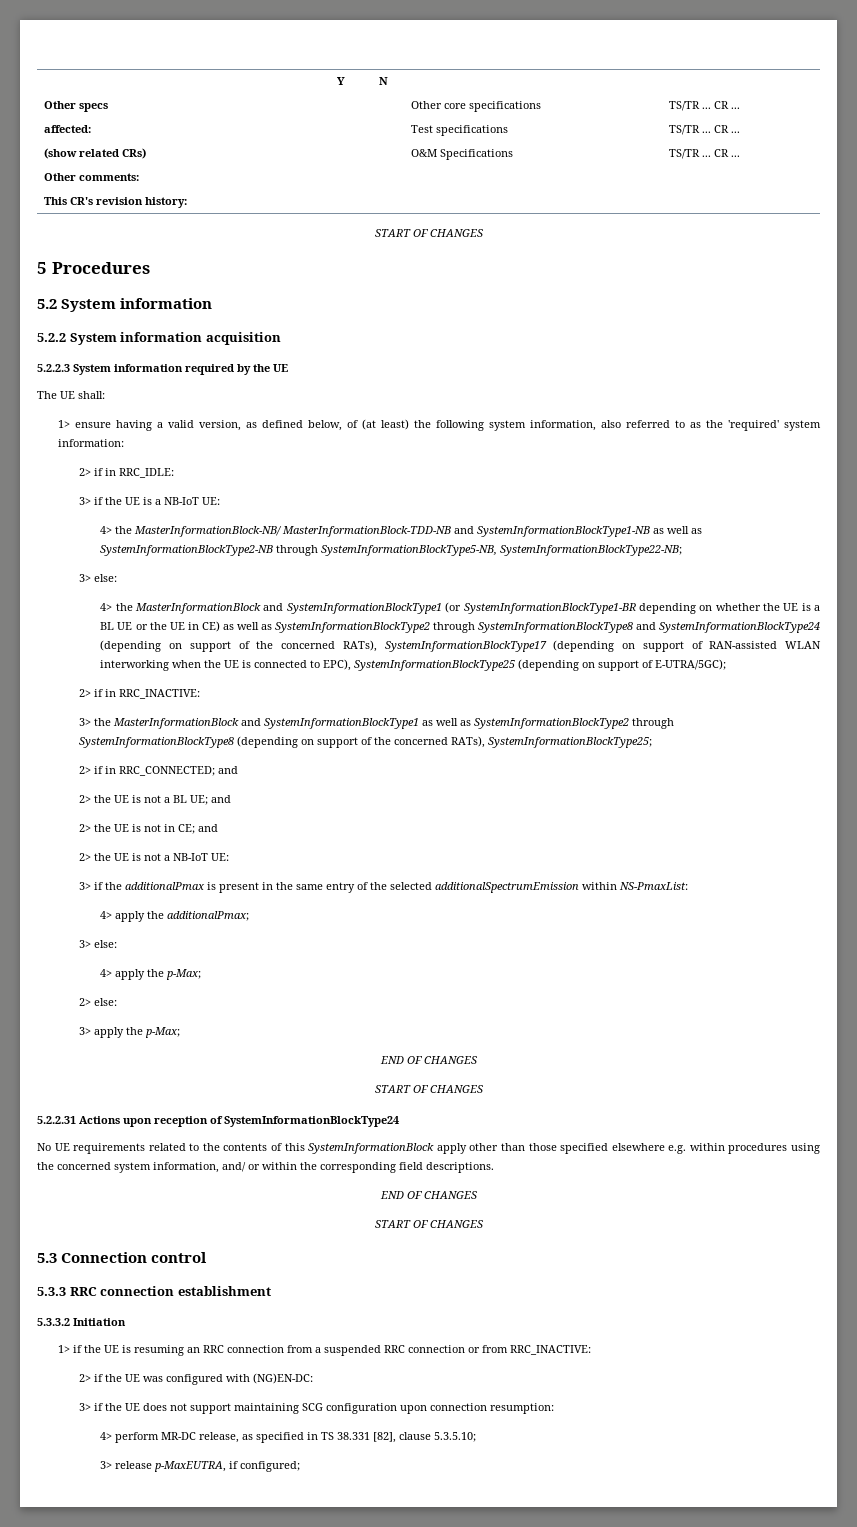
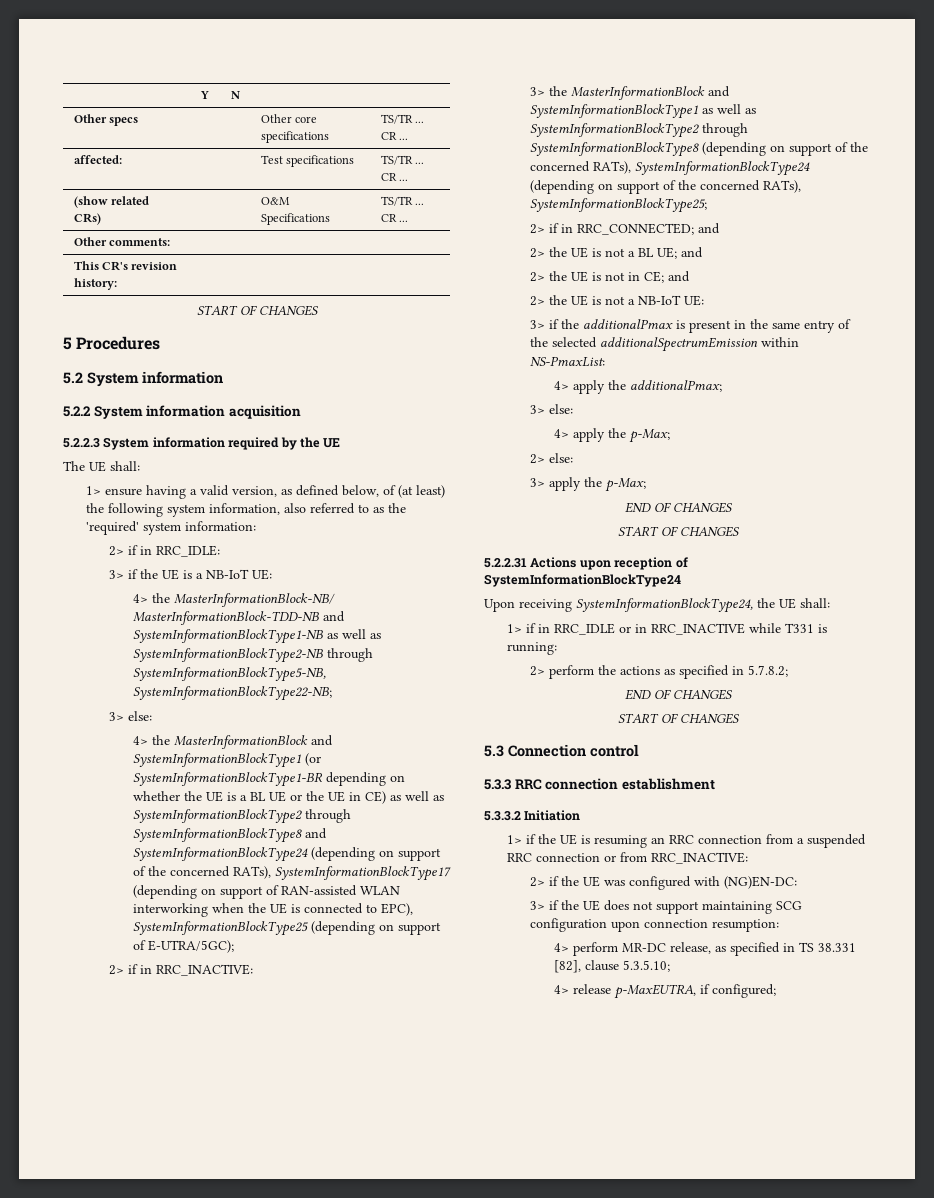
(486, 742) none -> [635,161,811,176] [530,180,802,194] SystemInformationBlockType24 (depending on support of the concerned RATs),
[37,1143,820,1154] [37,1162,494,1173] No UE requirements related to the contents of this SystemInformationBlock apply other than those specified elsewhere e.g. within procedures using the concerned system information, and/ or within the corresponding field descriptions. -> [484,598,830,613] [507,623,828,635] [507,642,558,655] [530,665,789,679] Upon receiving SystemInformationBlockType24, the UE shall: // 1> if in RRC_IDLE or in RRC_INACTIVE while T331 is running: // 2> perform the actions as specified in 5.7.8.2;
[100,1461,113,1469] 3> -> [553,985,569,994] 4>

